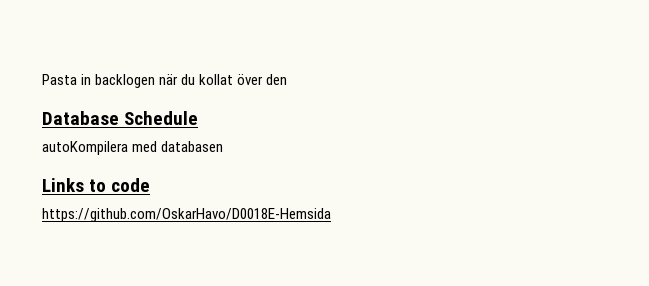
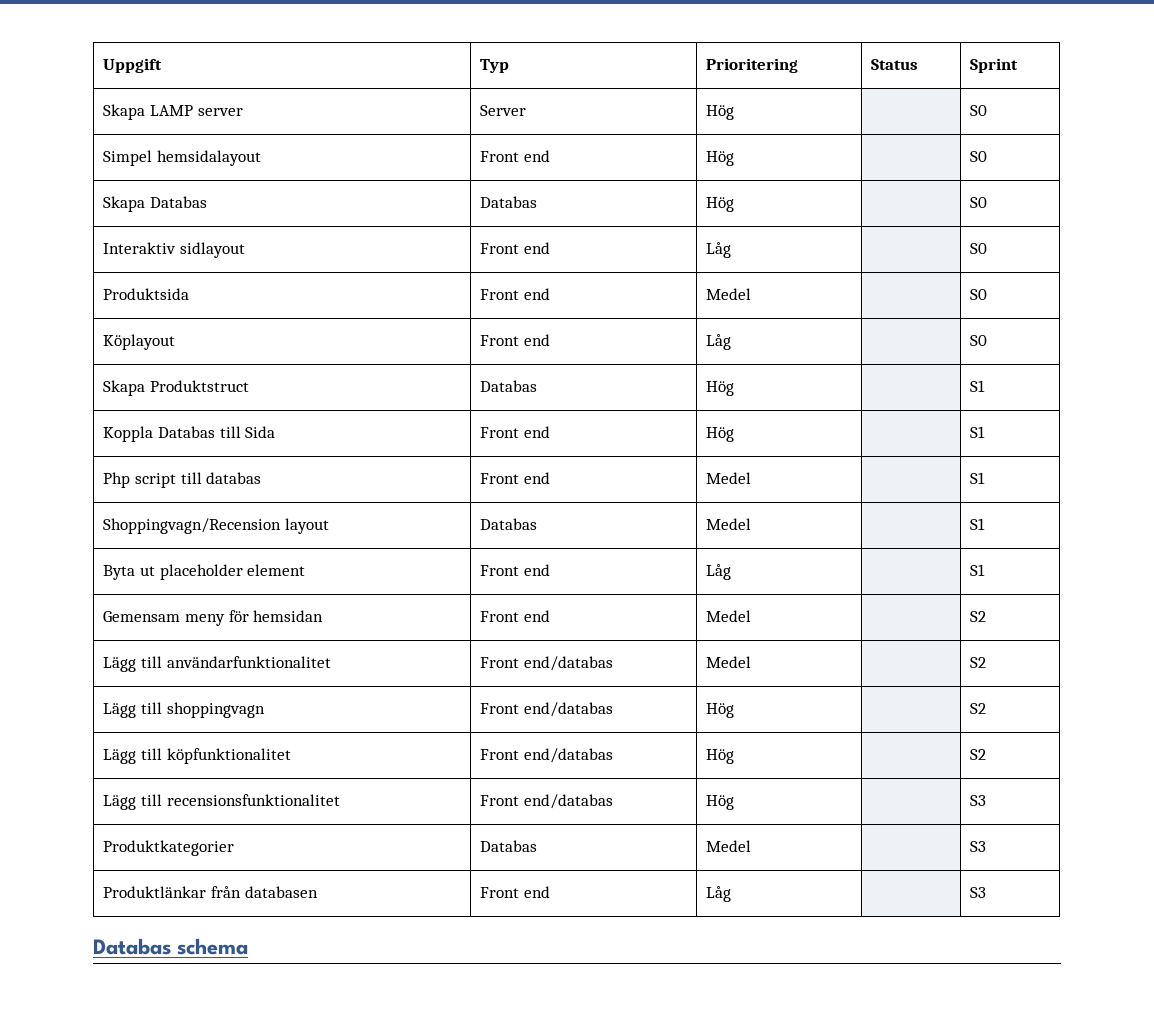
[42,74,288,88] [42,111,199,125] [42,141,224,155] [42,178,151,192] [42,208,331,222] Pasta in backlogen när du kollat över den // Database Schedule // autoKompilera med databasen // Links to code // https://github.com/OskarHavo/D0018E-Hemsida -> [103,58,163,73] [480,59,510,73] [706,58,799,73] [871,59,919,70] [970,58,1019,73] [103,104,243,120] [480,105,527,116] [706,105,735,120] [970,105,988,116] [103,150,261,166] [480,150,550,162] [706,151,735,166] [970,151,988,162] [103,196,207,212] [480,196,538,208] [706,197,735,212] [970,197,988,208] [103,242,245,258] [480,242,550,254] [706,242,732,258] [970,243,988,254] [103,288,190,300] [480,288,550,300] [706,288,752,300] [970,289,988,300] [103,334,176,350] [480,334,550,346] [706,334,732,350] [970,335,988,346] [103,380,249,396] [480,380,538,392] [706,381,735,396] [970,380,986,392] [103,426,276,442] [480,426,550,438] [706,427,735,442] [970,426,986,438] [103,472,262,488] [480,472,550,484] [706,472,752,484] [970,472,986,484] [103,518,329,534] [480,518,538,530] [706,518,752,530] [970,518,986,530] [103,564,306,580] [480,564,550,576] [706,564,732,580] [970,564,986,576] [103,610,324,626] [480,610,550,622] [706,610,752,622] [970,611,987,622] [103,656,331,672] [480,656,613,671] [706,656,752,668] [970,657,987,668] [103,702,265,718] [480,702,613,717] [706,703,735,718] [970,703,987,714] [103,748,291,764] [480,748,613,763] [706,749,735,764] [970,749,987,760] [103,794,340,810] [480,794,613,809] [706,795,735,810] [970,795,987,806] [103,840,235,856] [480,840,538,852] [706,840,752,852] [970,841,987,852] [103,886,318,898] [480,886,550,898] [706,886,732,902] [970,887,987,898] [93,938,248,955] Uppgift | Typ | Prioritering | Status | Sprint // Skapa LAMP server | Server | Hög | | S0 // Simpel hemsidalayout | Front end | Hög | | S0 // Skapa Databas | Databas | Hög | | S0 // Interaktiv sidlayout | Front end | Låg | | S0 // Produktsida | Front end | Medel | | S0 // Köplayout | Front end | Låg | | S0 // Skapa Produktstruct | Databas | Hög | | S1 // Koppla Databas till Sida | Front end | Hög | | S1 // Php script till databas | Front end | Medel | | S1 // Shoppingvagn/Recension layout | Databas | Medel | | S1 // Byta ut placeholder element | Front end | Låg | | S1 // Gemensam meny för hemsidan | Front end | Medel | | S2 // Lägg till användarfunktionalitet | Front end/databas | Medel | | S2 // Lägg till shoppingvagn | Front end/databas | Hög | | S2 // Lägg till köpfunktionalitet | Front end/databas | Hög | | S2 // Lägg till recensionsfunktionalitet | Front end/databas | Hög | | S3 // Produktkategorier | Databas | Medel | | S3 // Produktlänkar från databasen | Front end | Låg | | S3 // Databas schema

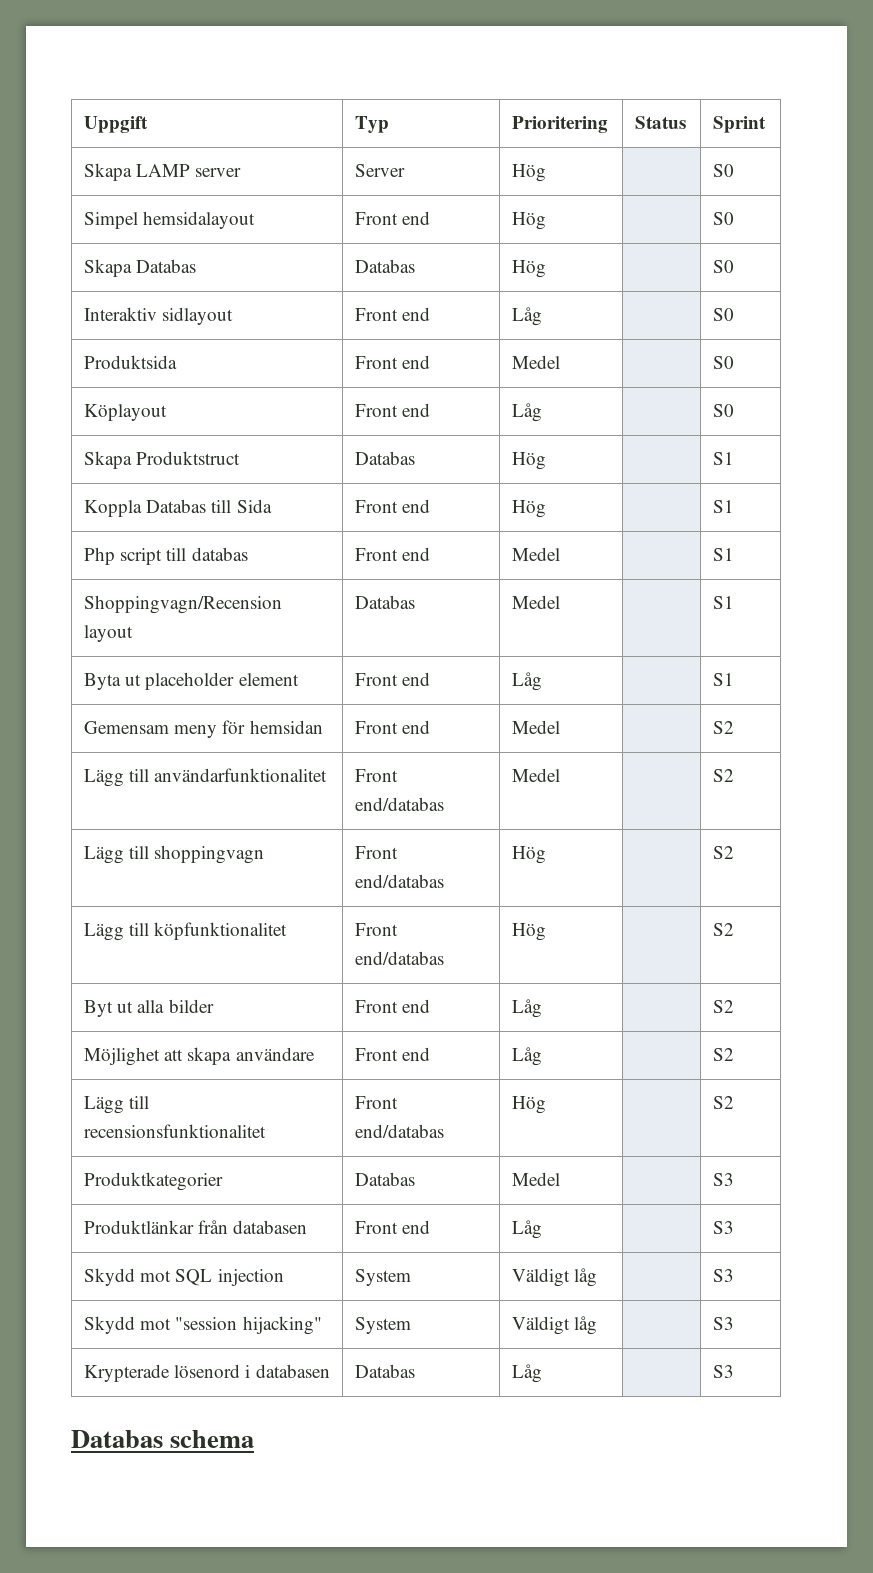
(987, 754) none -> [84,999,214,1017] [355,999,431,1013] [512,999,543,1018] [713,1000,735,1013] [84,1047,315,1066] [355,1047,431,1061] [512,1047,543,1066] [713,1048,735,1061] // Byt ut alla bilder | Front end | Låg | | S2 // Möjlighet att skapa användare | Front end | Låg | | S2
[970,795,987,806] S3 -> [713,1096,735,1109] S2
(987, 892) none -> [84,1268,284,1286] [355,1269,412,1286] [512,1268,598,1287] [713,1269,735,1282] [84,1316,322,1335] [355,1317,412,1334] [512,1316,598,1335] [713,1317,735,1330] [84,1364,330,1382] [355,1364,416,1378] [512,1364,543,1383] [713,1365,735,1378] // Skydd mot SQL injection | System | Väldigt låg | | S3 // Skydd mot "session hijacking" | System | Väldigt låg | | S3 // Krypterade lösenord i databasen | Databas | Låg | | S3

